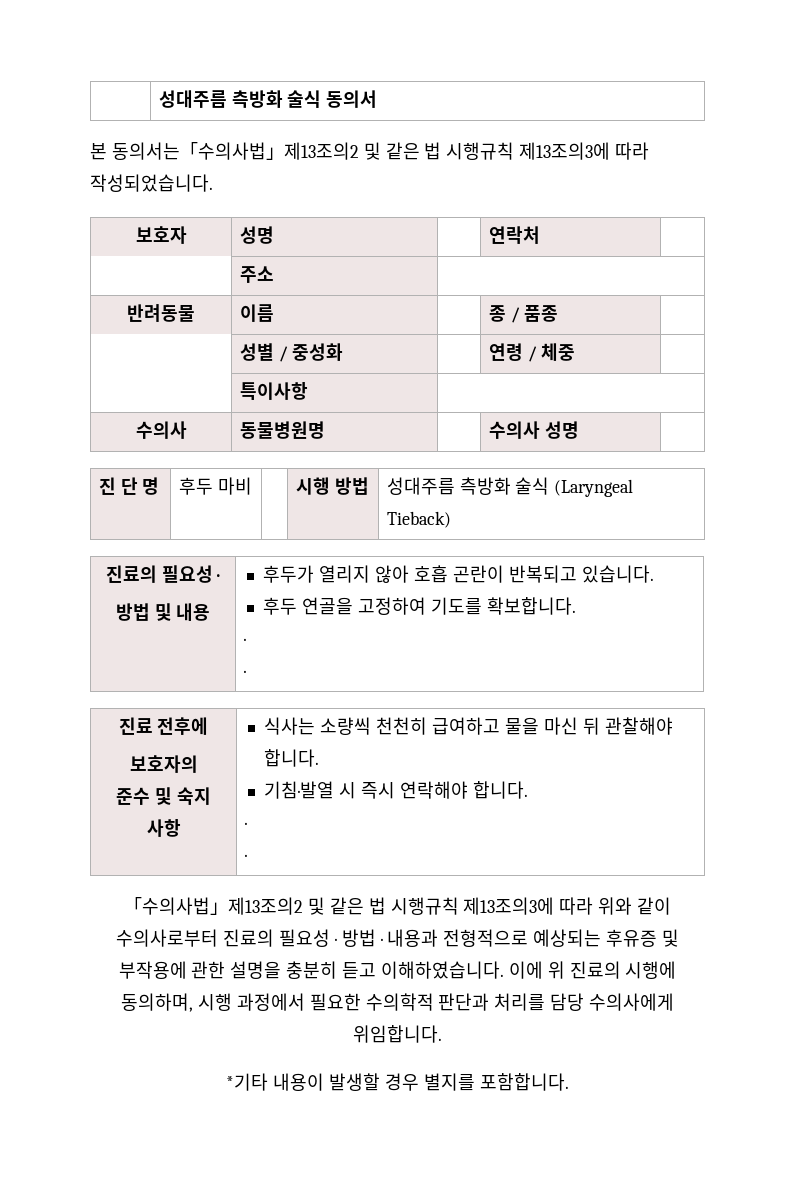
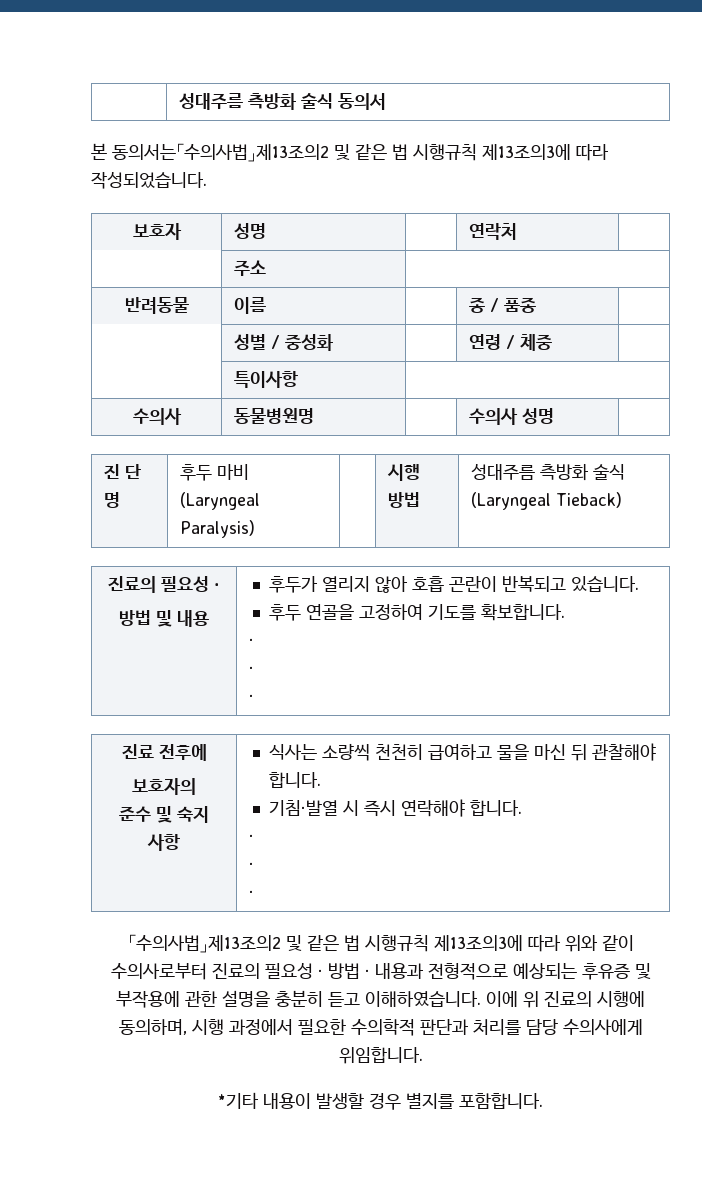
(252, 486) none -> [180,492,261,510] [180,520,256,538] (Laryngeal Paralysis)
(246, 673) none -> [249,694,255,702] // ·
(247, 857) none -> [249,890,255,898] // ·

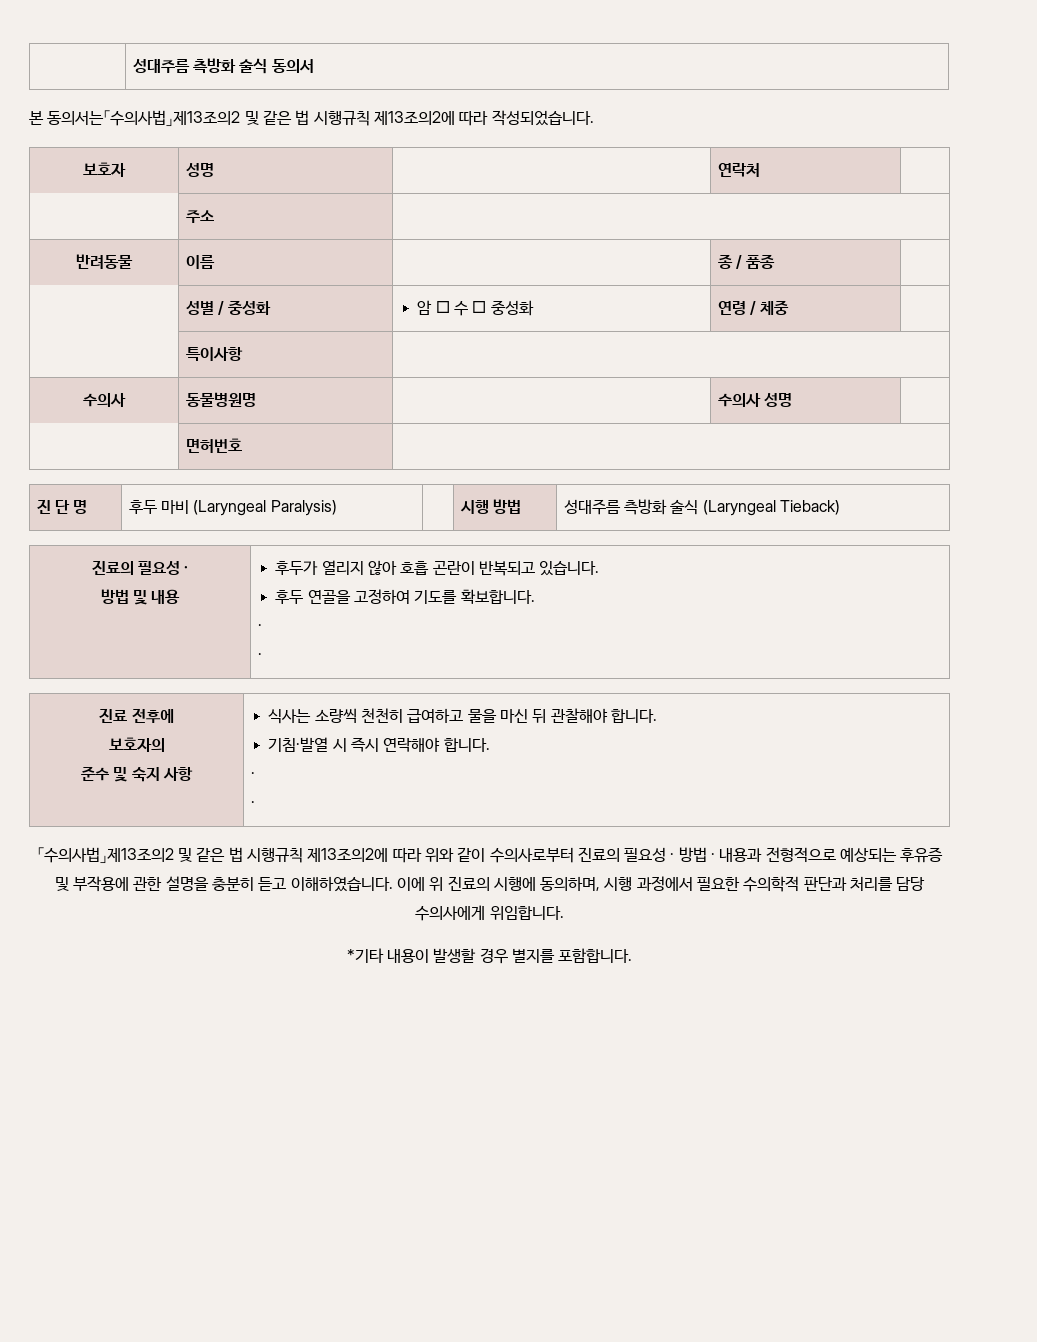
[482,144,571,160] 제13조의3에 -> [373,111,455,125] 제13조의2에
(334, 342) none -> [417,300,534,316] 암 □ 수 □ 중성화
(555, 416) none -> [185,438,242,453] // | 면허번호 |
[249,694,255,702] // · -> (262, 656) none
[249,890,255,898] [127,934,523,953] // · // 「수의사법」제13조의2 및 같은 법 시행규칙 제13조의3에 -> [36,847,389,864] // 「수의사법」제13조의2 및 같은 법 시행규칙 제13조의2에

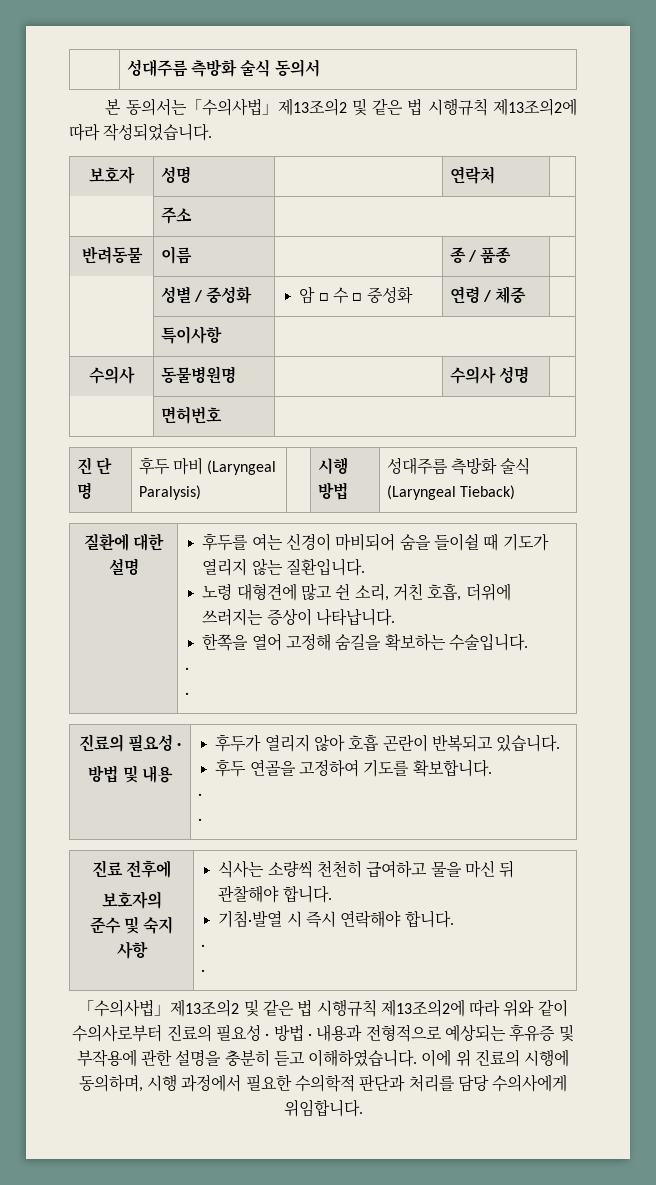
(841, 507) none -> [83,533,165,551] [108,558,139,575] [202,533,549,551] [202,558,366,576] [202,583,511,601] [202,608,396,626] [202,633,529,651] [184,667,189,673] [184,692,189,698] // 질환에 대한 설명 | 후두를 여는 신경이 마비되어 숨을 들이쉴 때 기도가 열리지 않는 질환입니다. // 노령 대형견에 많고 쉰 소리, 거친 호흡, 더위에 쓰러지는 증상이 나타납니다. // 한쪽을 열어 고정해 숨길을 확보하는 수술입니다. // · // ·
[346,948,633,964] // *기타 내용이 발생할 경우 별지를 포함합니다. -> (363, 1108) none

